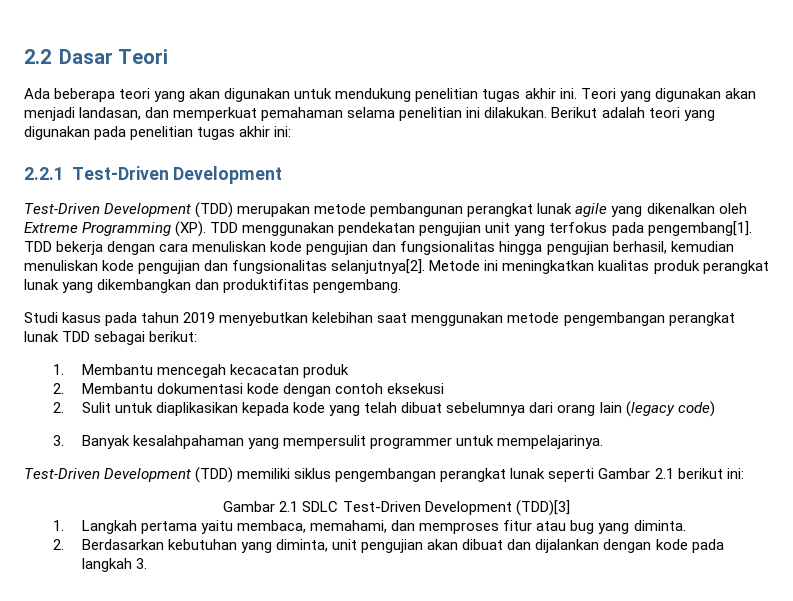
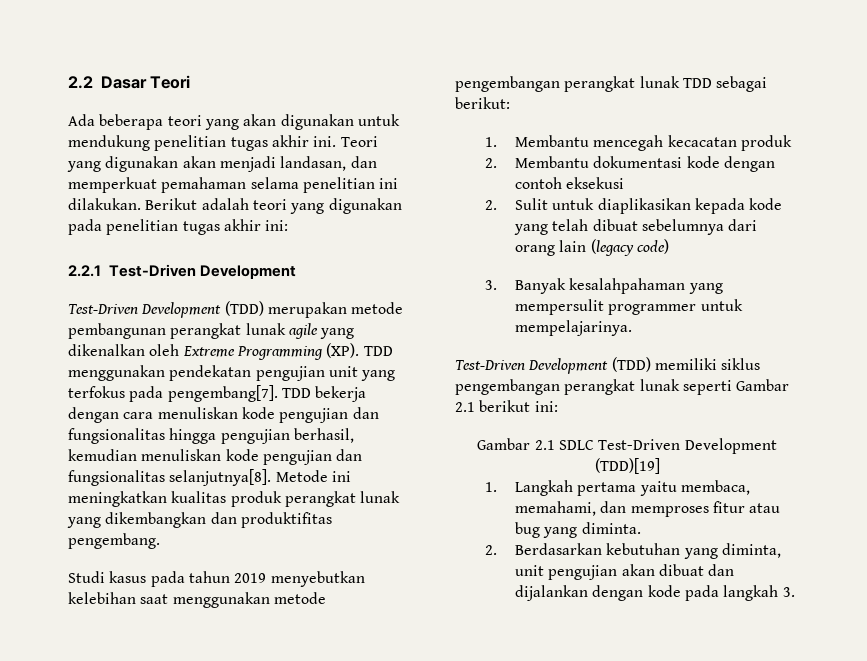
[647,221,752,236] pengembang[1]. -> [167,385,278,402] pengembang[7].
[331,259,426,274] selanjutnya[2]. -> [169,469,272,486] selanjutnya[8].
[515,500,570,516] (TDD)[3] -> [594,458,660,474] (TDD)[19]

